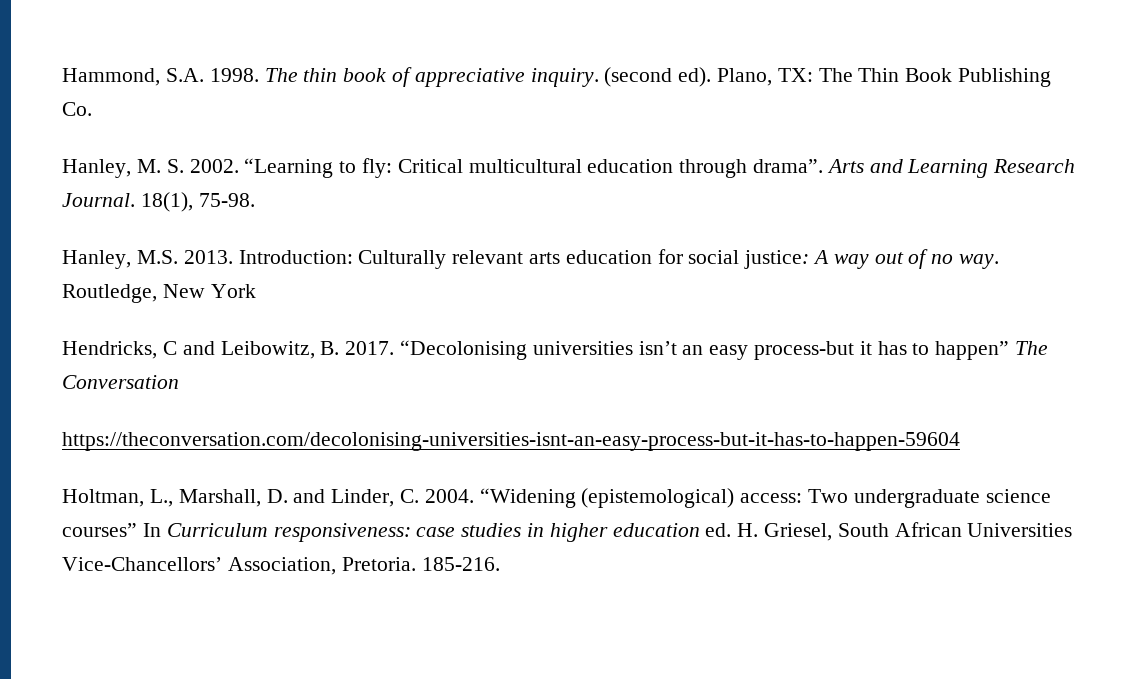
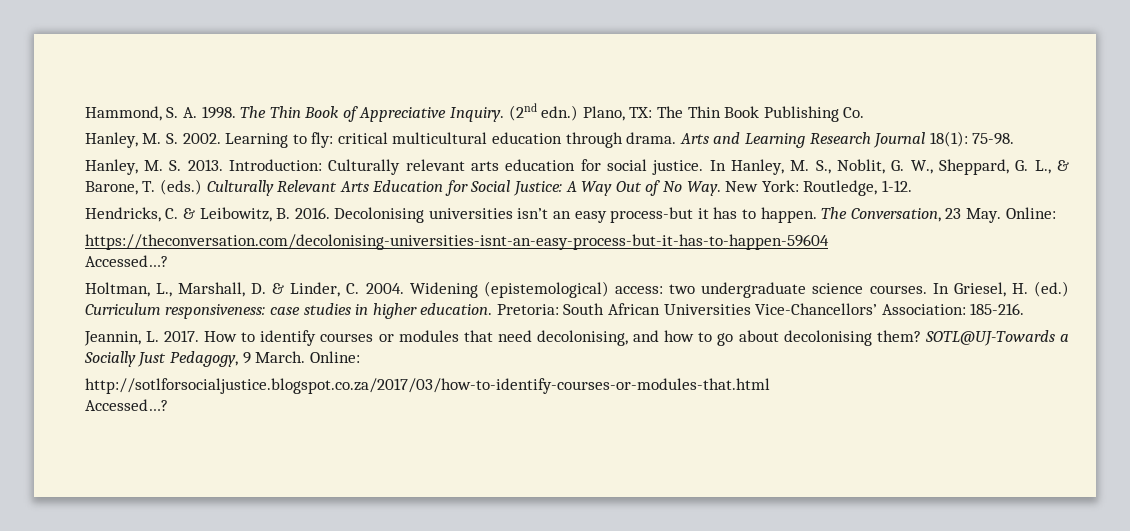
[165,67,712,87] S.A. 1998. The thin book of appreciative inquiry. (second ed). -> [166,103,579,122] S. A. 1998. The Thin Book of Appreciative Inquiry. (2nd edn.)
[244,158,334,178] “Learning -> [225,133,289,148] Learning
[397,159,463,173] Critical -> [337,132,388,144] critical
[753,159,824,173] drama”. -> [626,132,677,144] drama.
[62,192,193,212] Journal. 18(1), -> [873,131,968,148] Journal 18(1):
[136,250,178,264] M.S. -> [144,160,182,171] M. S.
[744,249,1000,269] [62,284,256,303] [62,340,528,360] justice: A way out of no way. Routledge, New York // Hendricks, C and Leibowitz, B. 2017. “Decolonising -> [652,159,1070,175] [84,179,912,196] [84,207,425,223] justice. In Hanley, M. S., Noblit, G. W., Sheppard, G. L., & Barone, T. (eds.) Culturally Relevant Arts Education for Social Justice: A Way Out of No Way. New York: Routledge, 1-12. // Hendricks, C. & Leibowitz, B. 2016. Decolonising
[935,341,1049,360] [62,375,180,389] happen” The Conversation -> [760,207,1056,223] happen. The Conversation, 23 May. Online:
(961, 441) none -> [84,255,168,267] // Accessed…?
[293,489,326,503] and -> [272,283,285,294] &
[479,488,576,508] “Widening -> [409,282,478,298] Widening
[808,489,849,503] Two -> [669,284,696,294] two
[62,523,161,537] courses” In -> [869,281,1070,297] courses. In Griesel, H. (ed.)
[612,523,833,541] education ed. H. Griesel, -> [420,303,559,315] education. Pretoria:
[227,557,416,575] Association, Pretoria. -> [881,304,966,315] Association:
(500, 564) none -> [83,330,1070,346] [83,351,360,367] [84,378,770,394] [84,399,168,411] // Jeannin, L. 2017. How to identify courses or modules that need decolonising, and how to go about decolonising them? SOTL@UJ-Towards a Socially Just Pedagogy, 9 March. Online: // http://sotlforsocialjustice.blogspot.co.za/2017/03/how-to-identify-courses-or-modules-that.html // Accessed…?

